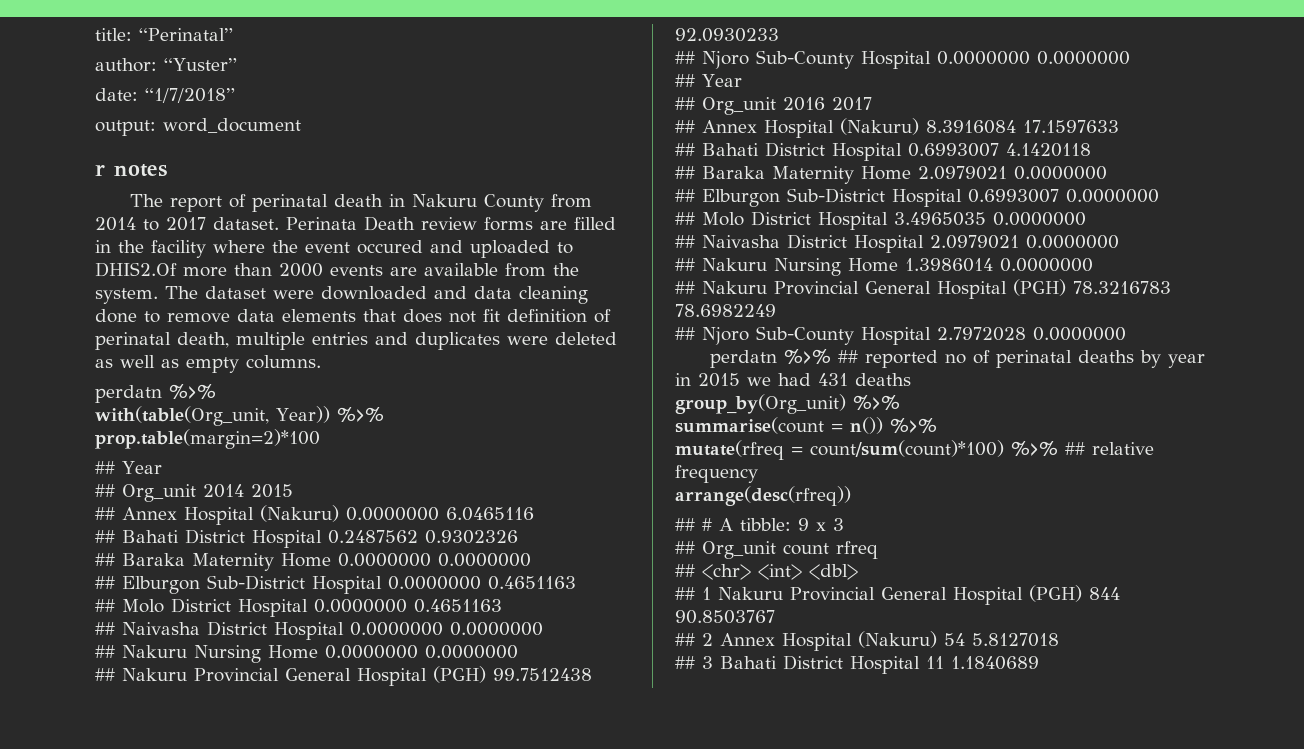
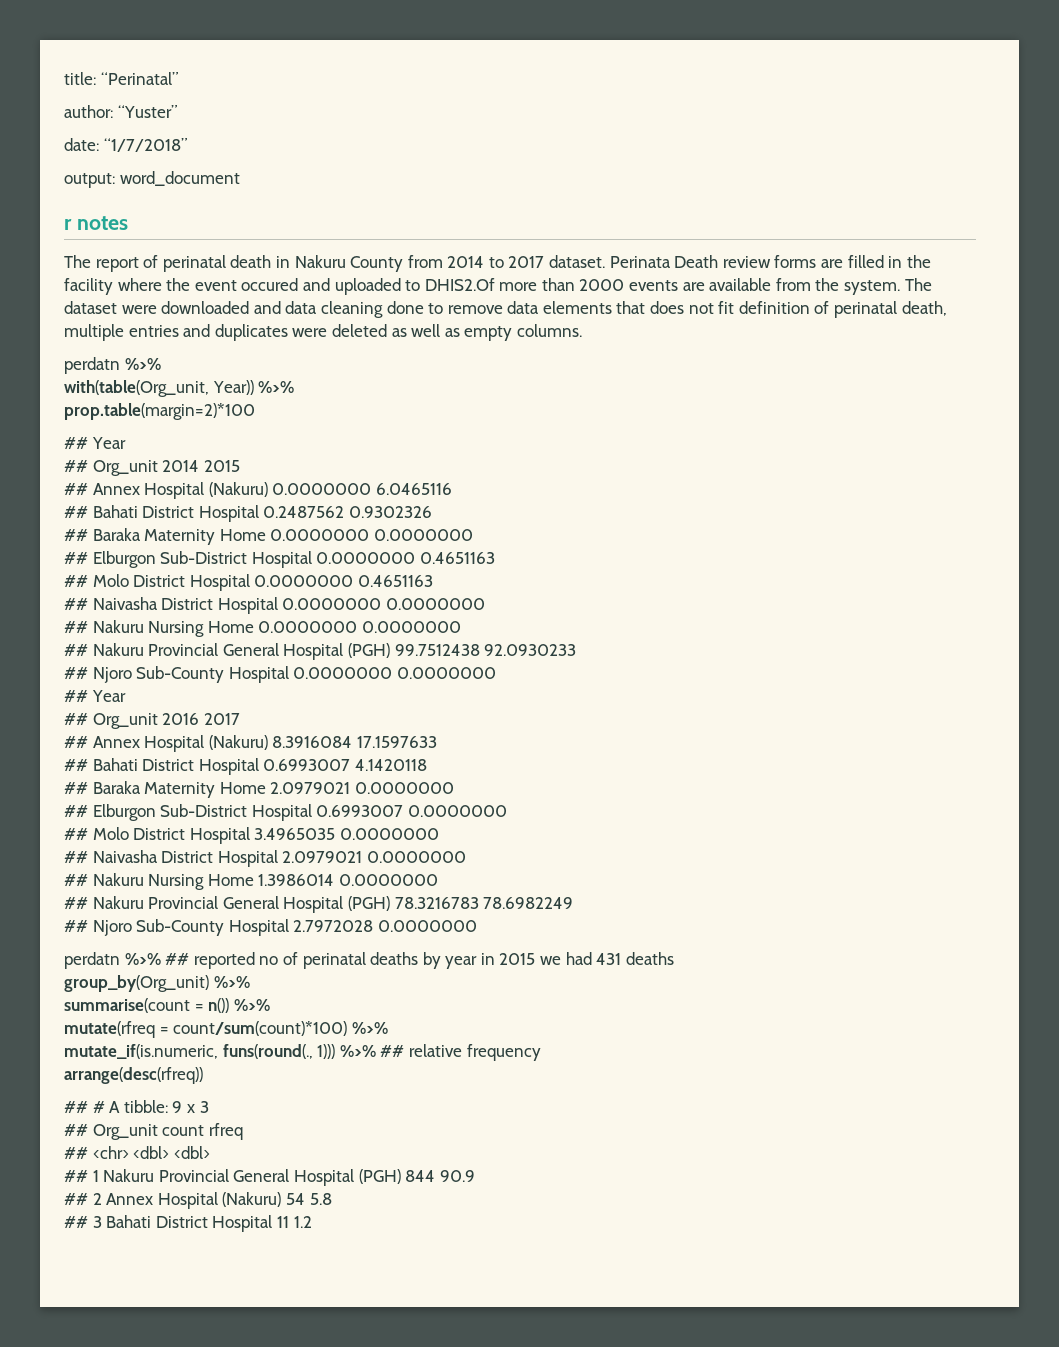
(1058, 448) none -> [64,1044,376,1059] // mutate_if(is.numeric, funs(round(., 1))) %>%
[758,564,802,580] <int> -> [133,1146,170,1159] <dbl>
[675,610,775,624] 90.8503767 -> [439,1170,475,1182] 90.9
[972,633,1059,647] 5.8127018 -> [309,1193,332,1205] 5.8
[951,656,1039,670] 1.1840689 -> [293,1216,312,1228] 1.2

